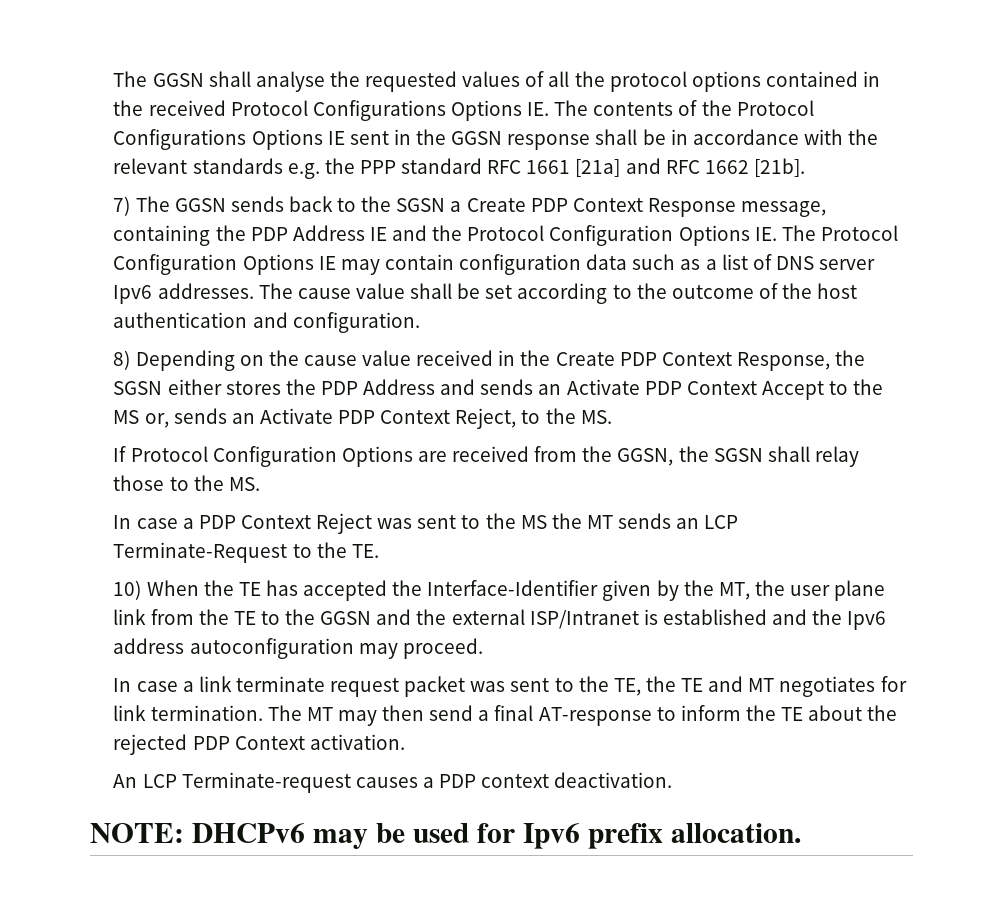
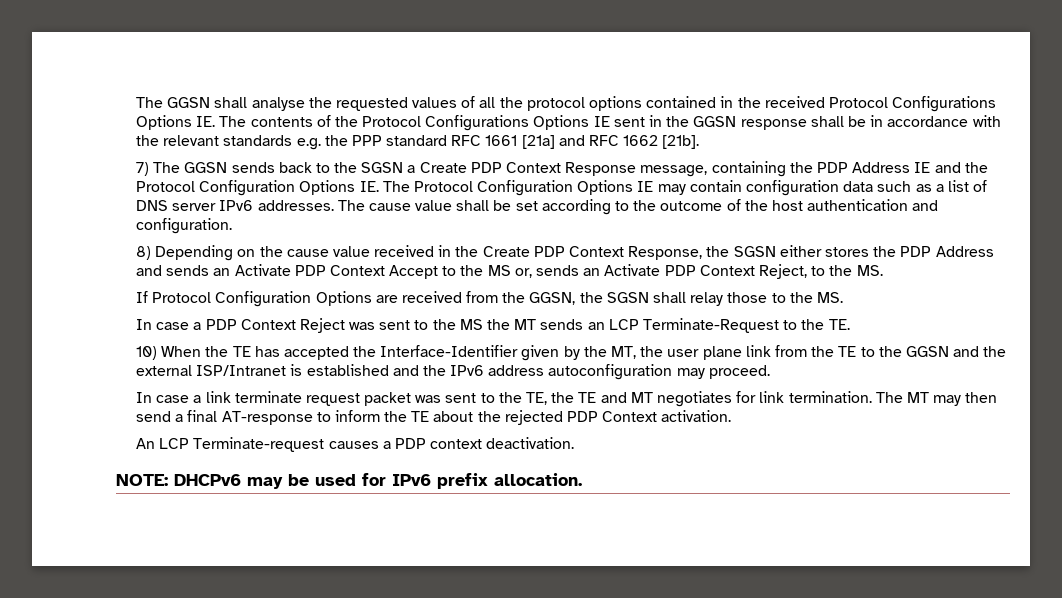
[113,285,153,304] Ipv6 -> [219,200,254,211] IPv6
[847,611,887,630] Ipv6 -> [450,365,485,376] IPv6
[522,823,580,849] Ipv6 -> [392,474,431,486] IPv6

